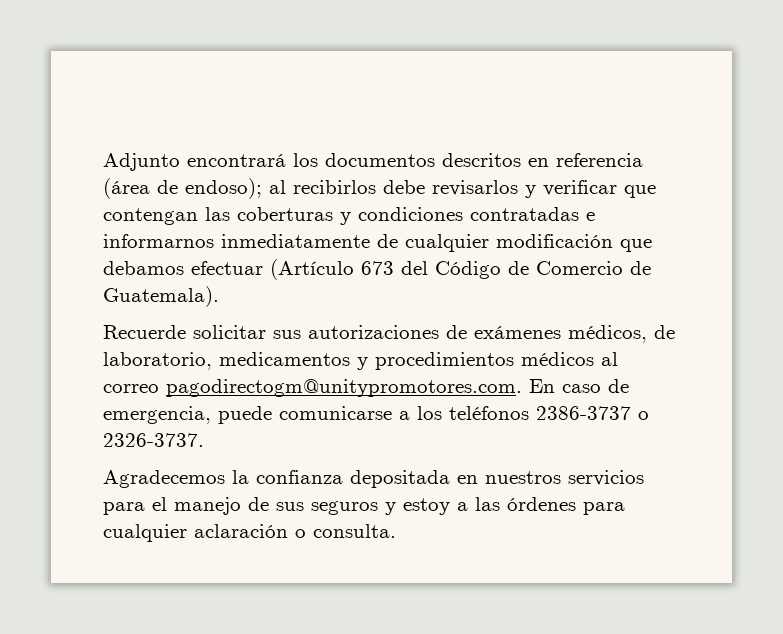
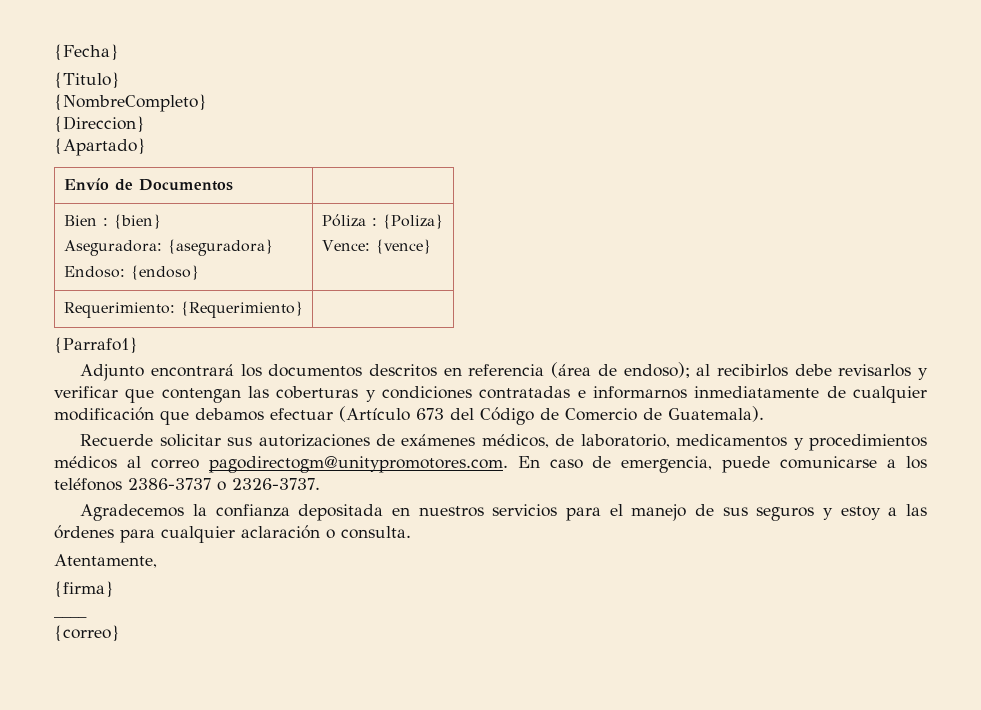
(103, 162) none -> [54,44,119,61] [54,72,120,89] [54,94,207,112] [54,116,145,133] [54,138,146,156] [63,178,233,191] [63,214,161,229] [63,239,273,256] [63,265,199,280] [321,214,443,229] [321,239,431,254] [63,301,303,318] [54,337,138,354] {Fecha} // {Titulo} // {NombreCompleto} // {Direccion} // {Apartado} // Envío de Documentos | // Bien : {bien} // Aseguradora: {aseguradora} // Endoso: {endoso} | Póliza : {Poliza} // Vence: {vence} // Requerimiento: {Requerimiento} | // {Parrafo1} //
(396, 531) none -> [54,554,157,568] [54,581,114,598] [54,616,87,618] [54,625,120,642] // Atentamente, // {firma} // ____ // {correo}

